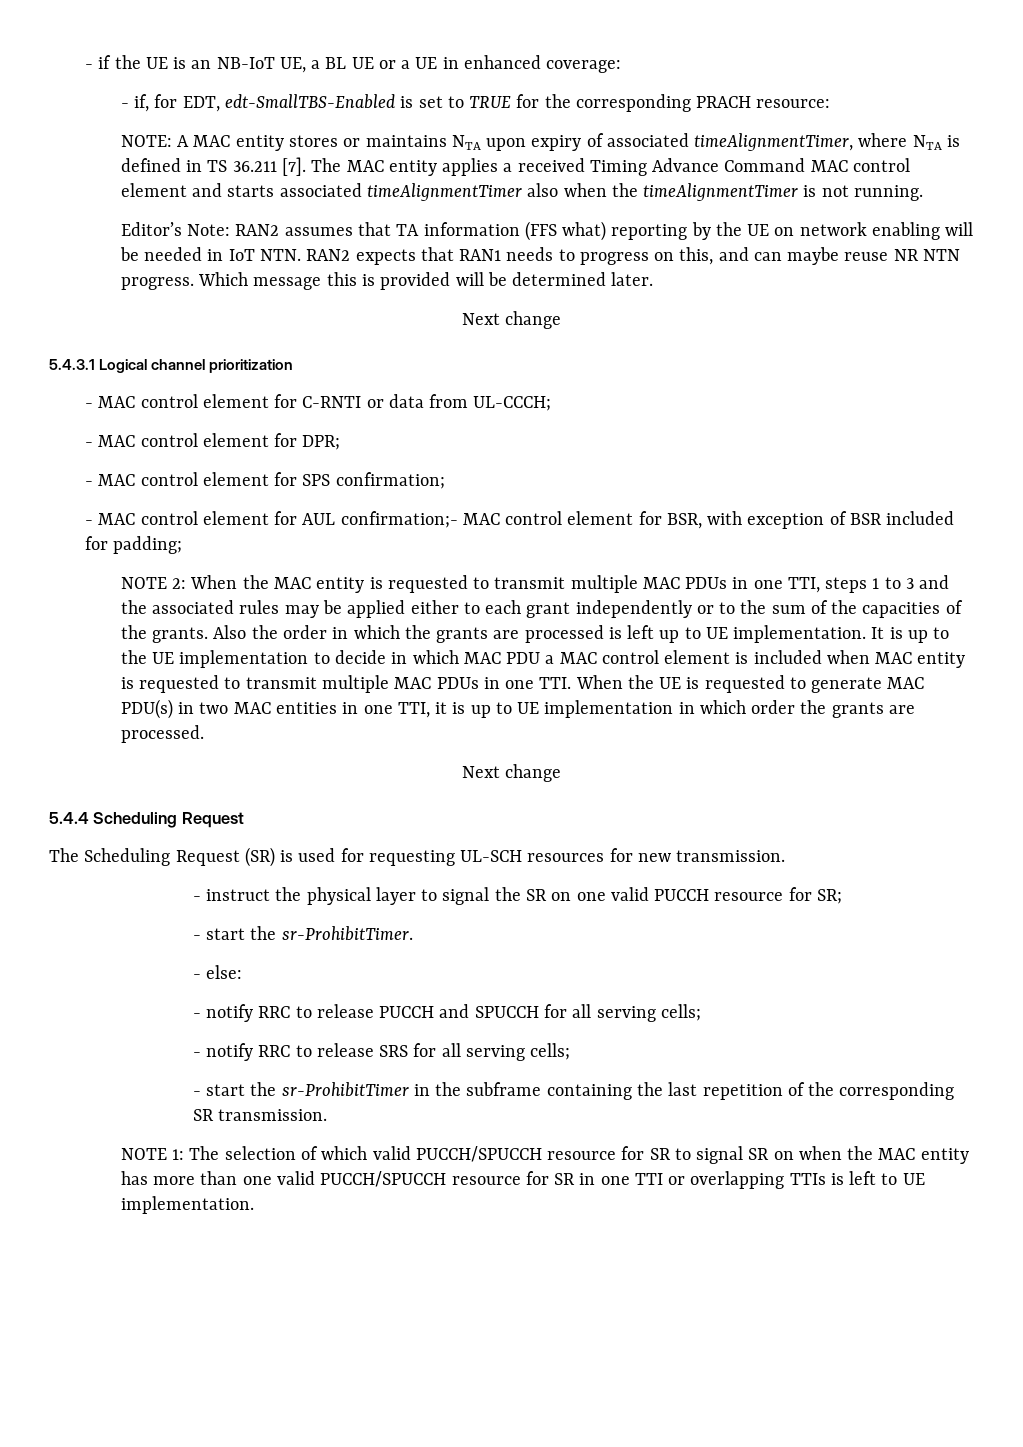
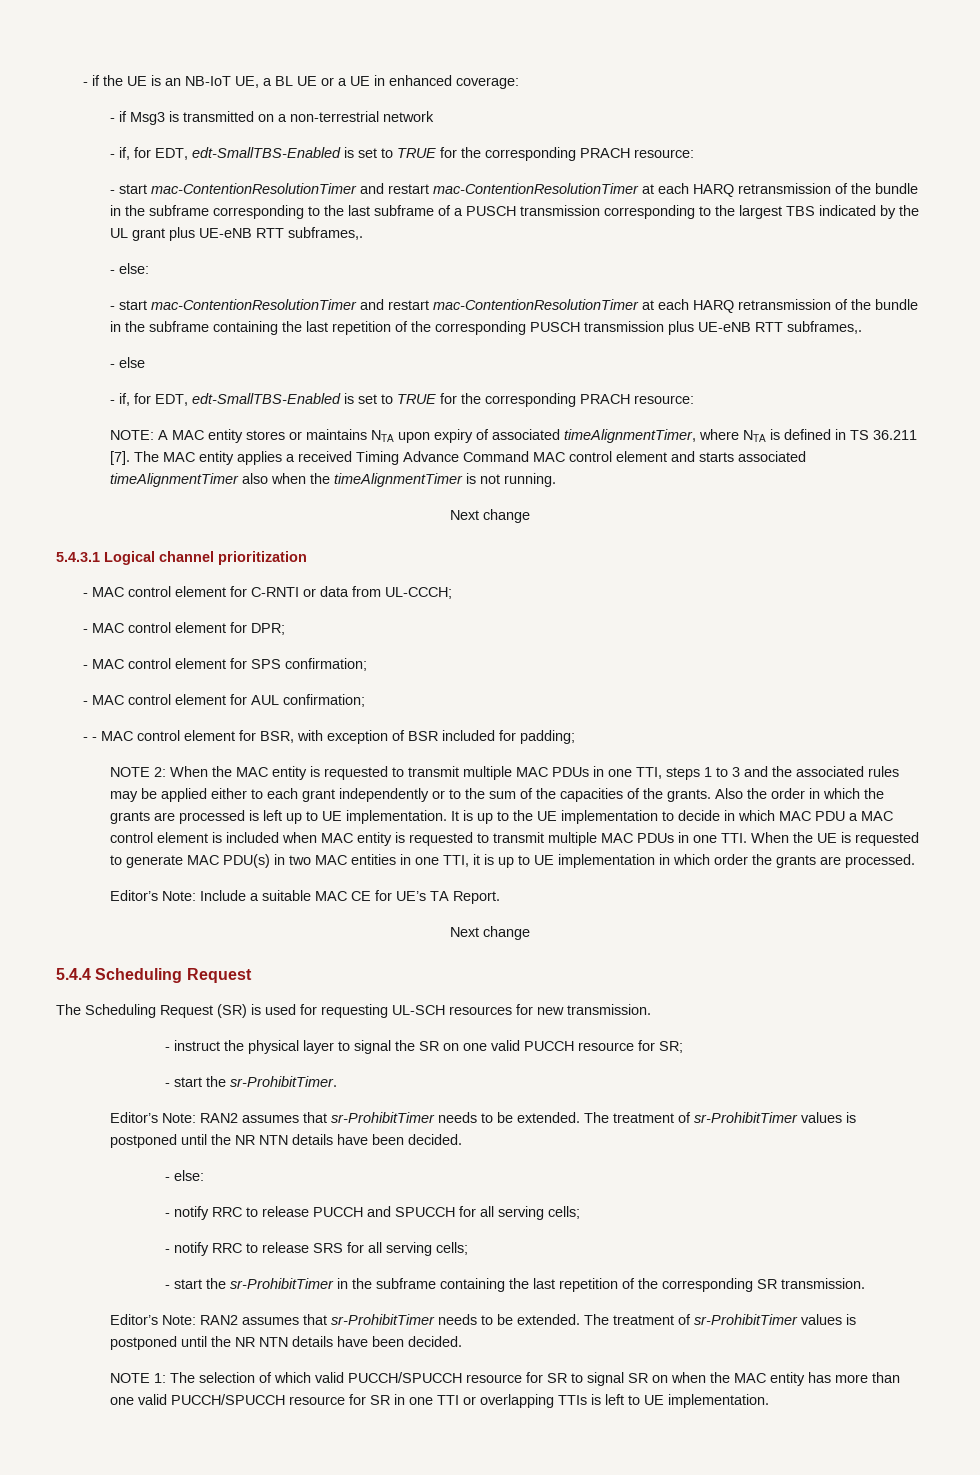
(622, 66) none -> [110,111,435,125] [110,147,695,161] [110,183,919,197] [110,205,920,219] [110,227,364,241] [110,263,150,274] [110,299,919,313] [110,321,863,335] [110,357,146,368] // - if Msg3 is transmitted on a non-terrestrial network // - if, for EDT, edt-SmallTBS-Enabled is set to TRUE for the corresponding PRACH resource: // - start mac-ContentionResolutionTimer and restart mac-ContentionResolutionTimer at each HARQ retransmission of the bundle in the subframe corresponding to the last subframe of a PUSCH transmission corresponding to the largest TBS indicated by the UL grant plus UE-eNB RTT subframes,. // - else: // - start mac-ContentionResolutionTimer and restart mac-ContentionResolutionTimer at each HARQ retransmission of the bundle in the subframe containing the last repetition of the corresponding PUSCH transmission plus UE-eNB RTT subframes,. // - else
[120,221,974,241] [119,247,960,265] [120,272,654,290] // Editor’s Note: RAN2 assumes that TA information (FFS what) reporting by the UE on network enabling will be needed in IoT NTN. RAN2 expects that RAN1 needs to progress on this, and can maybe reuse NR NTN progress. Which message this is provided will be determined later. -> (557, 480) none
[340,511,458,528] confirmation;- -> [283,694,366,707] [83,737,98,741] confirmation; // - -
(204, 734) none -> [110,890,501,904] // Editor’s Note: Include a suitable MAC CE for UE’s TA Report.
(413, 933) none -> [110,1112,857,1123] [110,1134,463,1148] // Editor’s Note: RAN2 assumes that sr-ProhibitTimer needs to be extended. The treatment of sr-ProhibitTimer values is postponed until the NR NTN details have been decided.
(328, 1115) none -> [110,1314,857,1325] [110,1336,463,1350] // Editor’s Note: RAN2 assumes that sr-ProhibitTimer needs to be extended. The treatment of sr-ProhibitTimer values is postponed until the NR NTN details have been decided.

